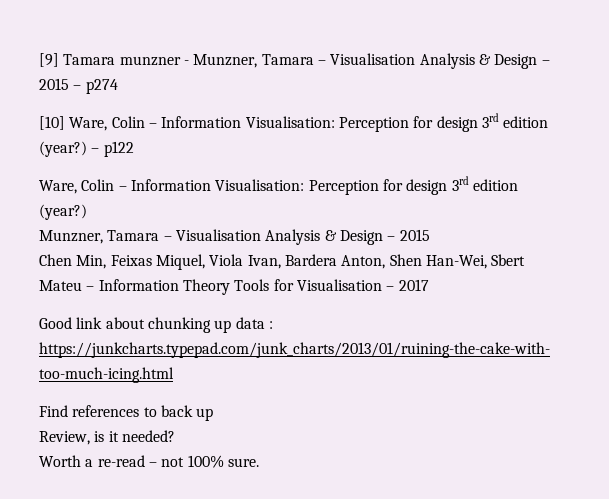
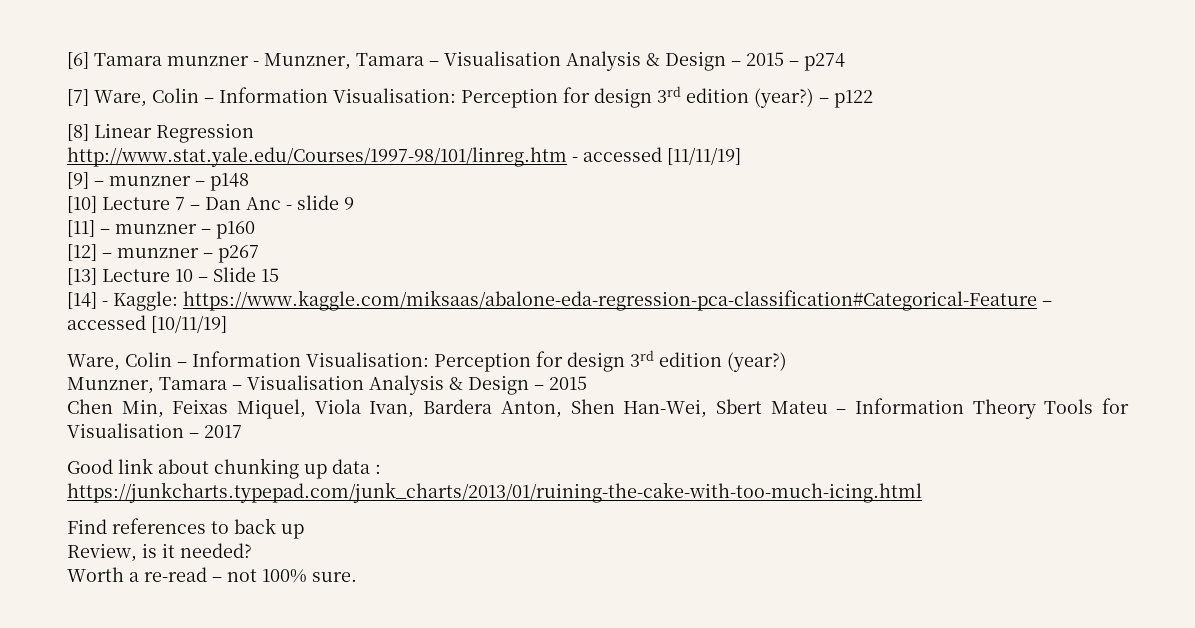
[39,53,59,67] [9] -> [67,52,89,69] [6]
[39,116,65,130] [10] -> [67,89,89,106] [7]
(134, 149) none -> [67,123,254,143] [67,147,741,167] [67,172,249,191] [67,195,354,213] [67,220,255,239] [67,244,259,263] [67,267,279,285] [67,290,1052,311] [67,315,227,333] // [8] Linear Regression // http://www.stat.yale.edu/Courses/1997-98/101/linreg.htm - accessed [11/11/19] // [9] – munzner – p148 // [10] Lecture 7 – Dan Anc - slide 9 // [11] – munzner – p160 // [12] – munzner – p267 // [13] Lecture 10 – Slide 15 // [14] - Kaggle: https://www.kaggle.com/miksaas/abalone-eda-regression-pca-classification#Categorical-Feature – accessed [10/11/19]

